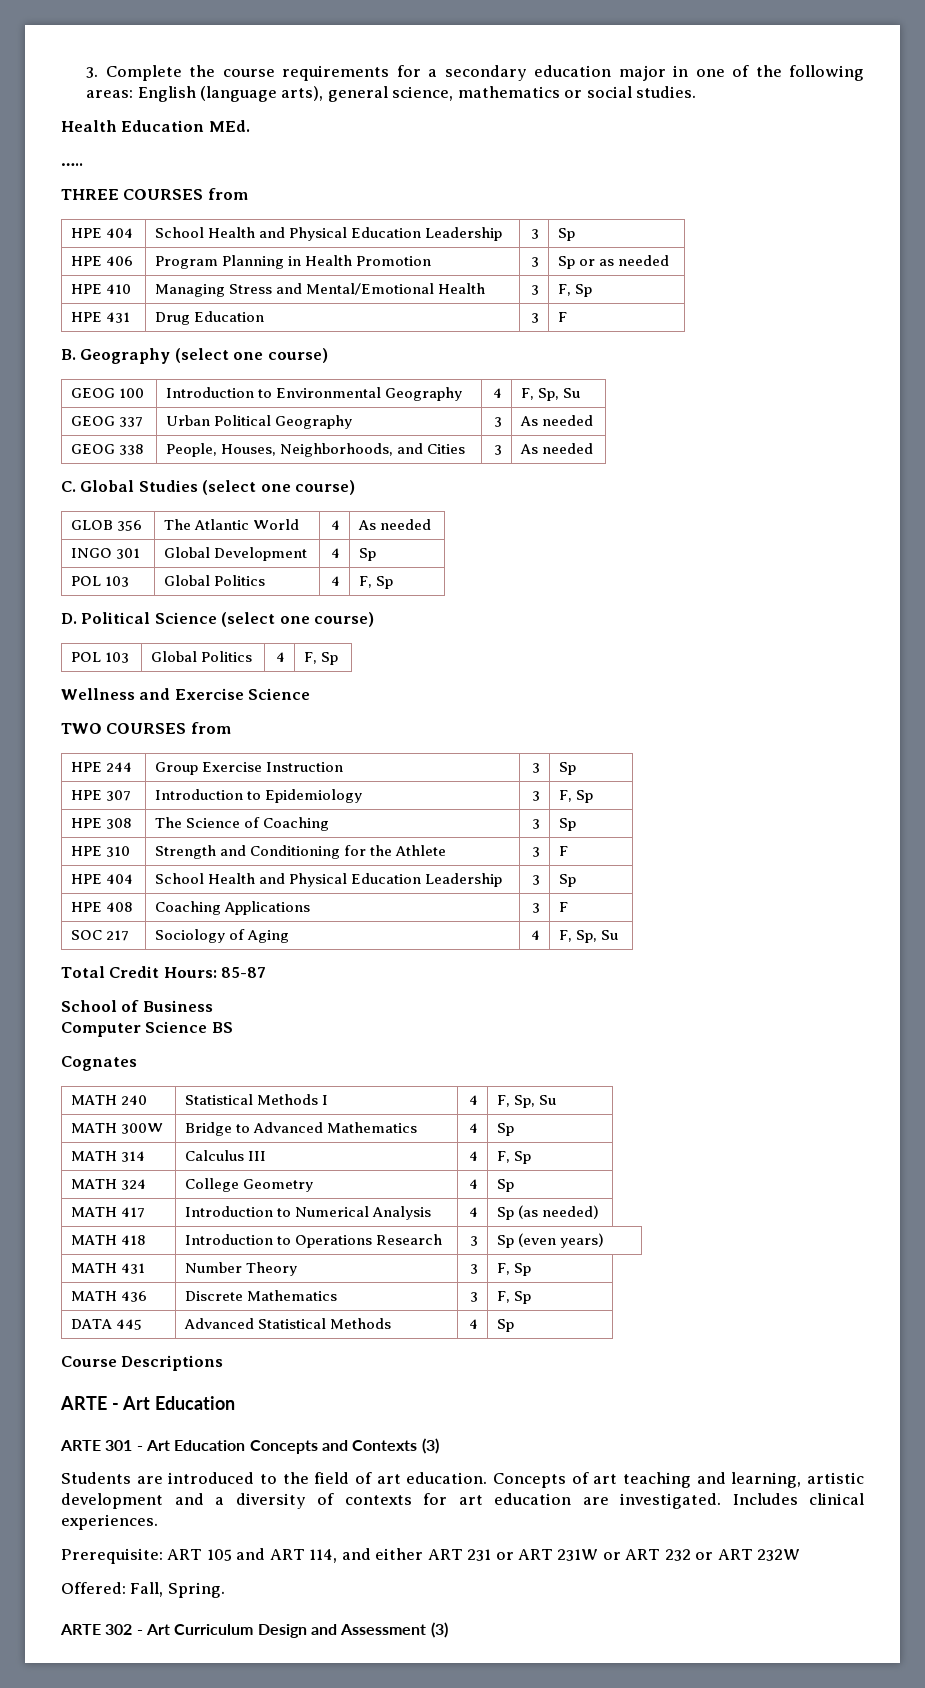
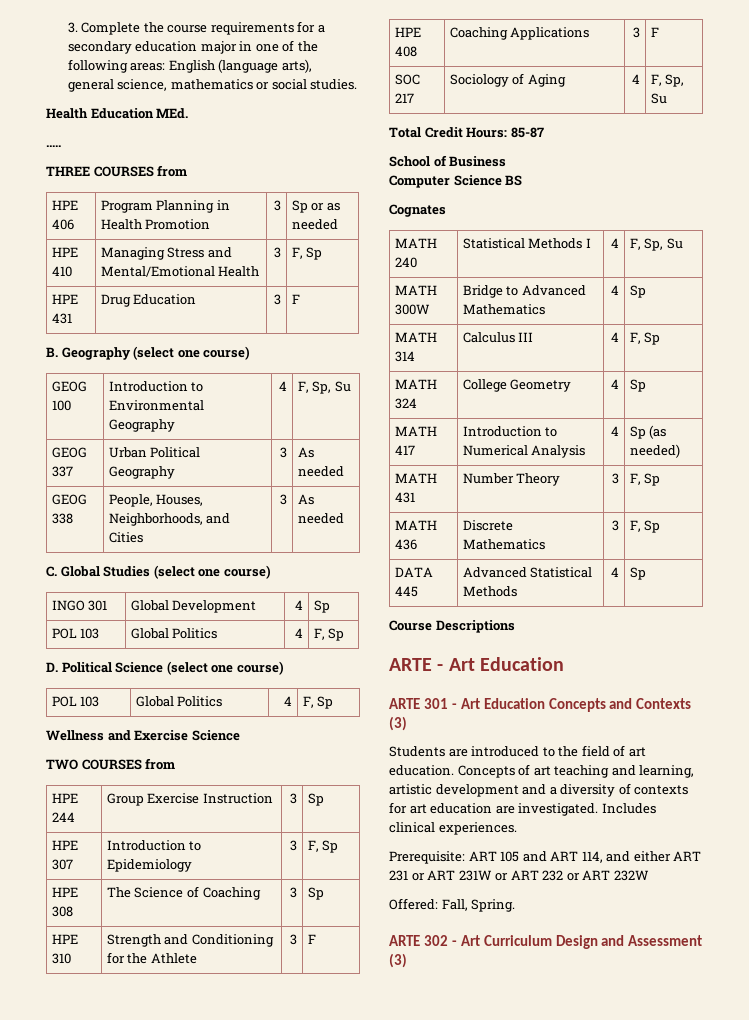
[71,228,134,238] [155,227,503,241] [530,229,539,239] [558,228,576,241] // HPE 404 | School Health and Physical Education Leadership | 3 | Sp -> (188, 171) none
[71,520,143,531] [164,519,300,530] [330,520,340,530] [358,519,432,530] // GLOB 356 | The Atlantic World | 4 | As needed -> (271, 572) none
[71,874,134,884] [155,873,503,887] [531,875,540,885] [559,874,577,887] // HPE 404 | School Health and Physical Education Leadership | 3 | Sp -> (316, 939) none
[71,1235,147,1245] [185,1234,443,1248] [469,1236,478,1246] [497,1233,605,1248] // MATH 418 | Introduction to Operations Research | 3 | Sp (even years) -> (680, 451) none

